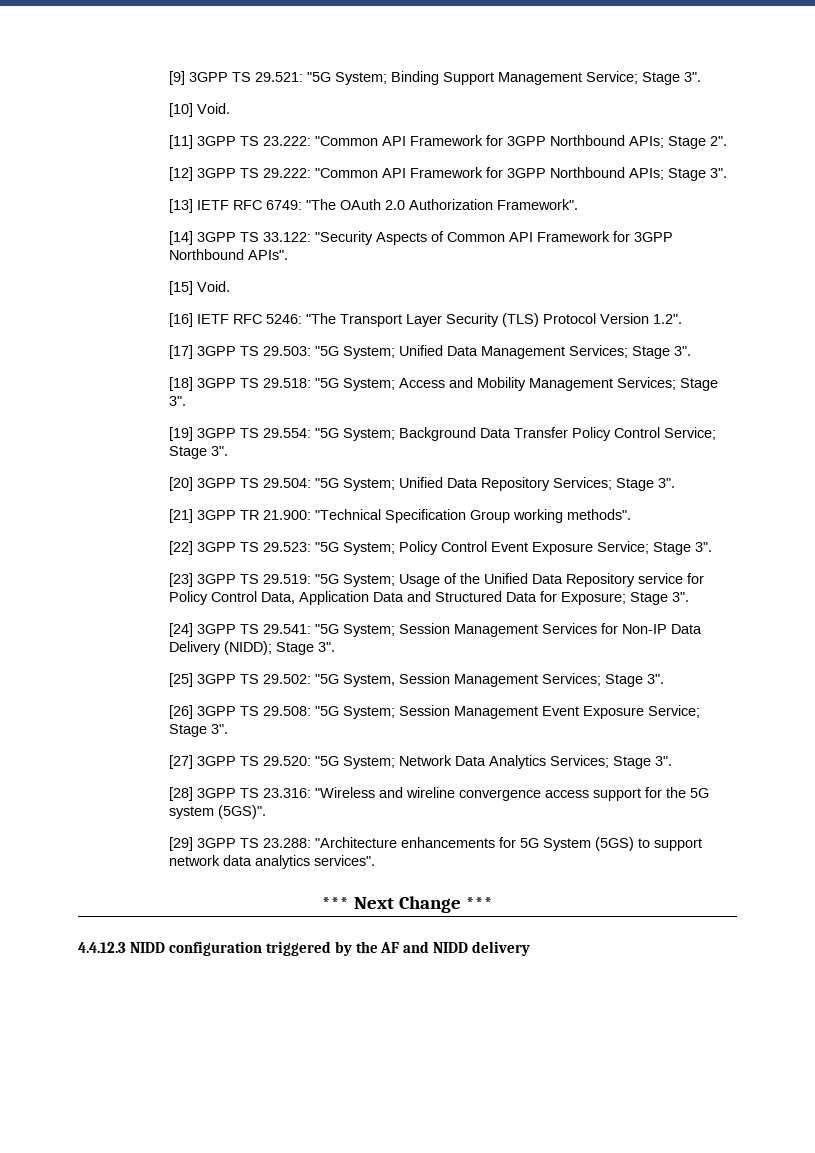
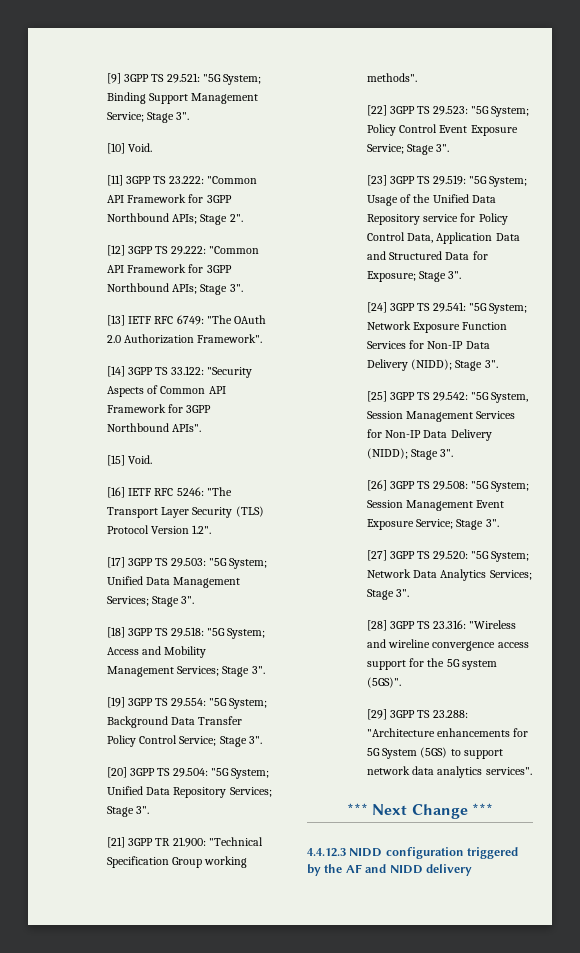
[398,623,538,637] Session Management -> [366,321,508,333] Network Exposure Function
[262,674,311,684] 29.502: -> [432,392,468,401] 29.542:
[541,673,601,686] Services; -> [476,411,516,419] [366,429,492,441] [366,448,408,459] Services for Non-IP Data Delivery (NIDD);

